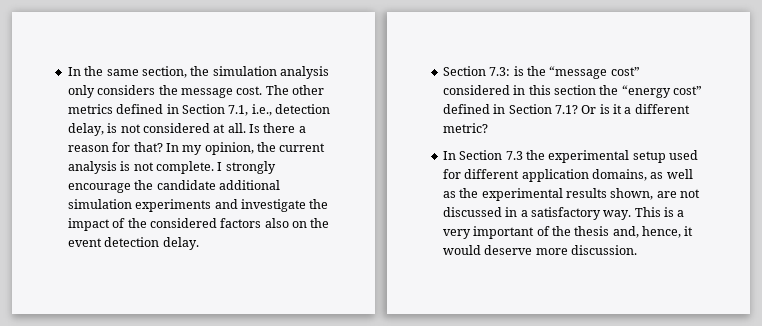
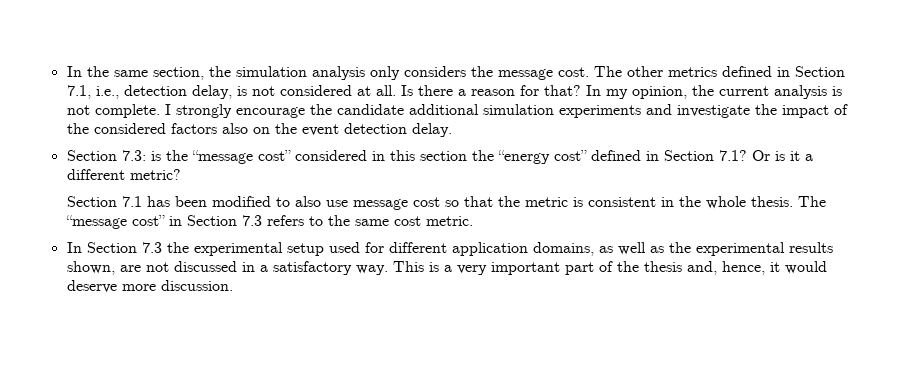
(488, 128) none -> [66,196,826,210] [65,215,473,229] // Section 7.1 has been modified to also use message cost so that the metric is consistent in the whole thesis. The “message cost” in Section 7.3 refers to the same cost metric.
(535, 232) none -> [564,262,594,275] part

